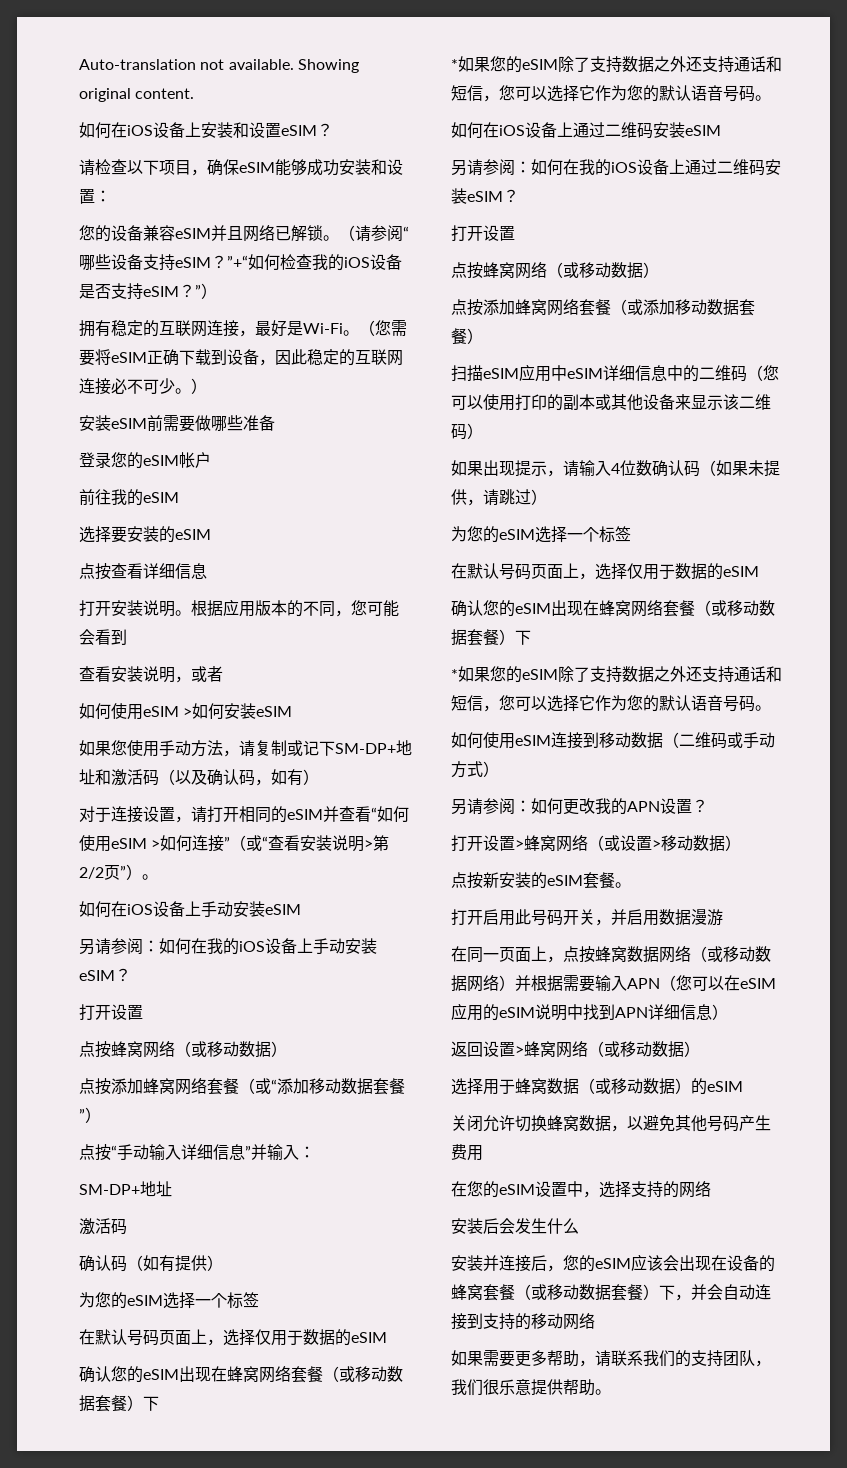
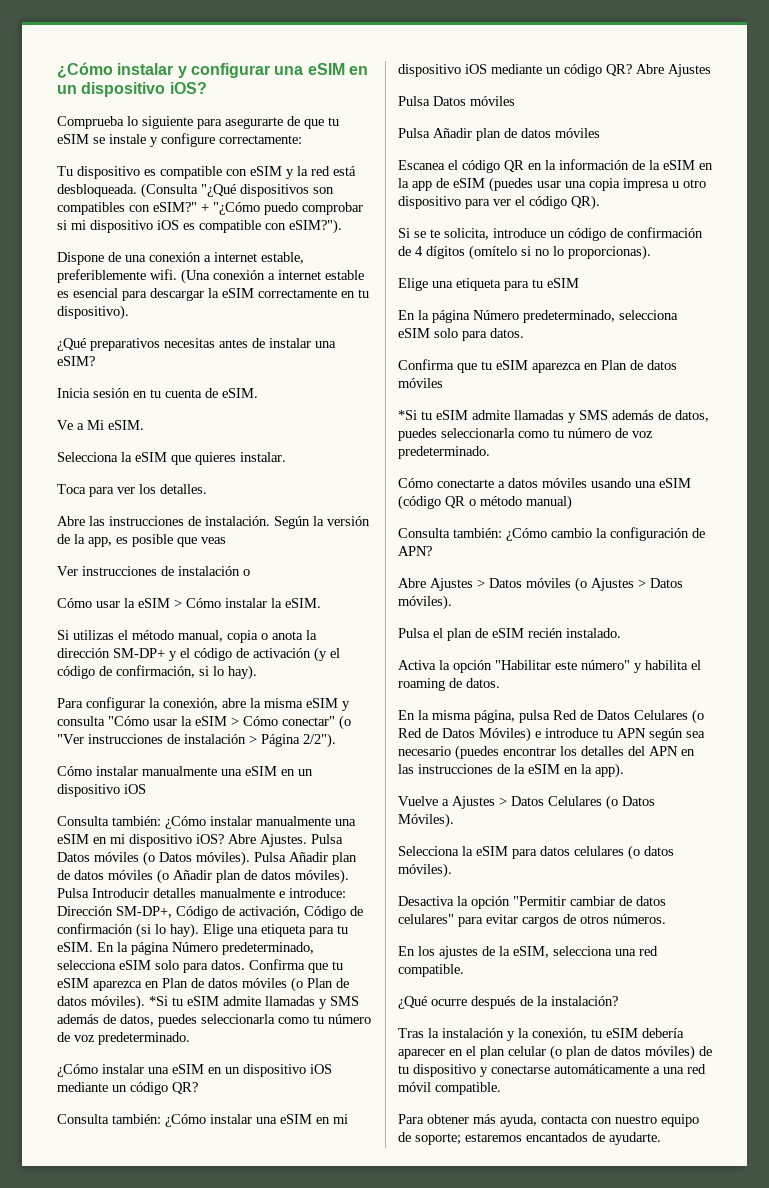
[79,59,359,73] [79,88,195,102] [79,122,333,138] [79,159,403,176] [79,189,111,204] [79,224,409,242] [79,254,402,271] [79,283,217,300] [79,320,407,337] [79,349,403,366] [79,378,207,395] [79,415,275,432] [79,452,211,469] [79,489,179,506] [79,526,211,543] [79,563,207,580] [79,599,399,617] [79,629,127,645] [79,666,223,683] [79,703,293,720] [79,740,412,757] [79,769,319,786] [79,806,409,823] [79,835,390,852] [79,864,158,880] [79,901,301,918] [79,938,377,955] [79,968,131,982] [79,1004,143,1020] [79,1040,287,1058] [79,1077,405,1095] [79,1107,101,1123] [79,1144,315,1161] [79,1181,172,1197] [79,1218,127,1235] [79,1255,223,1272] [79,1292,259,1309] [79,1329,387,1346] [79,1365,403,1383] [79,1395,159,1412] [451,56,782,73] [451,85,771,102] [451,122,721,139] [451,159,781,176] [451,188,519,204] [451,225,515,241] [451,261,659,279] [451,298,755,316] [451,328,483,344] [451,364,779,382] [451,394,771,411] [451,423,483,440] [451,460,780,477] [451,489,547,506] [451,526,631,543] [451,563,759,580] [451,599,775,617] [451,629,531,646] [451,666,782,683] [451,695,771,712] [451,732,775,749] [451,761,499,778] [451,798,708,815] [451,834,741,852] [451,872,631,889] [451,909,723,926] [451,945,771,963] [451,974,776,992] [451,1003,728,1021] [451,1040,700,1058] [451,1078,743,1095] [451,1115,771,1132] [451,1144,483,1161] [451,1180,711,1198] [451,1218,579,1234] [451,1254,775,1272] [451,1284,771,1301] [451,1312,595,1330] [451,1350,771,1367] [451,1379,611,1396] Auto-translation not available. Showing original content. // 如何在iOS设备上安装和设置eSIM？ // 请检查以下项目，确保eSIM能够成功安装和设置： // 您的设备兼容eSIM并且网络已解锁。（请参阅“哪些设备支持eSIM？”+“如何检查我的iOS设备是否支持eSIM？”） // 拥有稳定的互联网连接，最好是Wi-Fi。（您需要将eSIM正确下载到设备，因此稳定的互联网连接必不可少。） // 安装eSIM前需要做哪些准备 // 登录您的eSIM帐户 // 前往我的eSIM // 选择要安装的eSIM // 点按查看详细信息 // 打开安装说明。根据应用版本的不同，您可能会看到 // 查看安装说明，或者 // 如何使用eSIM >如何安装eSIM // 如果您使用手动方法，请复制或记下SM-DP+地址和激活码（以及确认码，如有） // 对于连接设置，请打开相同的eSIM并查看“如何使用eSIM >如何连接”（或“查看安装说明>第2/2页”）。 // 如何在iOS设备上手动安装eSIM // 另请参阅：如何在我的iOS设备上手动安装eSIM？ // 打开设置 // 点按蜂窝网络（或移动数据） // 点按添加蜂窝网络套餐（或“添加移动数据套餐”） // 点按“手动输入详细信息”并输入： // SM-DP+地址 // 激活码 // 确认码（如有提供） // 为您的eSIM选择一个标签 // 在默认号码页面上，选择仅用于数据的eSIM // 确认您的eSIM出现在蜂窝网络套餐（或移动数据套餐）下 // *如果您的eSIM除了支持数据之外还支持通话和短信，您可以选择它作为您的默认语音号码。 // 如何在iOS设备上通过二维码安装eSIM // 另请参阅：如何在我的iOS设备上通过二维码安装eSIM？ // 打开设置 // 点按蜂窝网络（或移动数据） // 点按添加蜂窝网络套餐（或添加移动数据套餐） // 扫描eSIM应用中eSIM详细信息中的二维码（您可以使用打印的副本或其他设备来显示该二维码） // 如果出现提示，请输入4位数确认码（如果未提供，请跳过） // 为您的eSIM选择一个标签 // 在默认号码页面上，选择仅用于数据的eSIM // 确认您的eSIM出现在蜂窝网络套餐（或移动数据套餐）下 // *如果您的eSIM除了支持数据之外还支持通话和短信，您可以选择它作为您的默认语音号码。 // 如何使用eSIM连接到移动数据（二维码或手动方式） // 另请参阅：如何更改我的APN设置？ // 打开设置>蜂窝网络（或设置>移动数据） // 点按新安装的eSIM套餐。 // 打开启用此号码开关，并启用数据漫游 // 在同一页面上，点按蜂窝数据网络（或移动数据网络）并根据需要输入APN（您可以在eSIM应用的eSIM说明中找到APN详细信息） // 返回设置>蜂窝网络（或移动数据） // 选择用于蜂窝数据（或移动数据）的eSIM // 关闭允许切换蜂窝数据，以避免其他号码产生费用 // 在您的eSIM设置中，选择支持的网络 // 安装后会发生什么 // 安装并连接后，您的eSIM应该会出现在设备的蜂窝套餐（或移动数据套餐）下，并会自动连接到支持的移动网络 // 如果需要更多帮助，请联系我们的支持团队，我们很乐意提供帮助。 -> [57,62,368,78] [57,82,207,97] [57,116,339,129] [57,133,302,147] [57,166,356,179] [57,183,334,198] [57,202,363,215] [57,219,342,234] [57,252,304,265] [57,269,364,284] [57,288,369,301] [57,305,129,320] [57,338,336,351] [57,356,95,366] [57,388,258,398] [57,420,144,430] [57,452,286,465] [57,484,207,497] [57,516,370,529] [57,534,226,547] [57,566,250,576] [57,598,321,608] [57,630,317,643] [57,647,340,662] [57,665,257,680] [57,697,350,711] [57,715,351,730] [57,733,336,748] [57,766,313,776] [57,784,146,797] [57,816,356,829] [57,834,343,847] [57,851,357,866] [57,869,349,884] [57,888,346,898] [57,906,363,919] [57,923,348,938] [57,942,314,955] [57,959,343,973] [57,977,349,992] [57,995,359,1010] [57,1014,371,1027] [57,1032,190,1045] [57,1064,332,1077] [57,1082,198,1095] [57,1114,348,1127] [398,64,711,77] [398,96,515,106] [398,128,600,141] [398,159,713,173] [398,177,706,192] [398,195,600,210] [398,227,703,241] [398,245,651,260] [398,278,579,291] [398,310,678,323] [398,328,524,341] [398,359,677,373] [398,378,443,388] [398,410,709,423] [398,428,653,441] [398,446,490,459] [398,478,691,488] [398,495,572,510] [398,527,705,541] [398,546,432,556] [398,577,683,592] [398,595,452,610] [398,628,621,641] [398,660,701,673] [398,678,500,691] [398,709,704,724] [398,727,705,742] [398,745,695,760] [398,763,624,778] [398,795,655,810] [398,813,454,828] [398,845,674,860] [398,863,452,878] [398,896,666,909] [398,914,666,927] [398,946,658,959] [398,964,464,977] [398,996,618,1009] [398,1028,684,1041] [398,1045,712,1060] [398,1064,706,1077] [398,1082,501,1095] [398,1114,699,1127] [398,1132,661,1145] ¿Cómo instalar y configurar una eSIM en un dispositivo iOS? // Comprueba lo siguiente para asegurarte de que tu eSIM se instale y configure correctamente: // Tu dispositivo es compatible con eSIM y la red está desbloqueada. (Consulta "¿Qué dispositivos son compatibles con eSIM?" + "¿Cómo puedo comprobar si mi dispositivo iOS es compatible con eSIM?"). // Dispone de una conexión a internet estable, preferiblemente wifi. (Una conexión a internet estable es esencial para descargar la eSIM correctamente en tu dispositivo). // ¿Qué preparativos necesitas antes de instalar una eSIM? // Inicia sesión en tu cuenta de eSIM. // Ve a Mi eSIM. // Selecciona la eSIM que quieres instalar. // Toca para ver los detalles. // Abre las instrucciones de instalación. Según la versión de la app, es posible que veas // Ver instrucciones de instalación o // Cómo usar la eSIM > Cómo instalar la eSIM. // Si utilizas el método manual, copia o anota la dirección SM-DP+ y el código de activación (y el código de confirmación, si lo hay). // Para configurar la conexión, abre la misma eSIM y consulta "Cómo usar la eSIM > Cómo conectar" (o "Ver instrucciones de instalación > Página 2/2"). // Cómo instalar manualmente una eSIM en un dispositivo iOS // Consulta también: ¿Cómo instalar manualmente una eSIM en mi dispositivo iOS? Abre Ajustes. Pulsa Datos móviles (o Datos móviles). Pulsa Añadir plan de datos móviles (o Añadir plan de datos móviles). Pulsa Introducir detalles manualmente e introduce: Dirección SM-DP+, Código de activación, Código de confirmación (si lo hay). Elige una etiqueta para tu eSIM. En la página Número predeterminado, selecciona eSIM solo para datos. Confirma que tu eSIM aparezca en Plan de datos móviles (o Plan de datos móviles). *Si tu eSIM admite llamadas y SMS además de datos, puedes seleccionarla como tu número de voz predeterminado. // ¿Cómo instalar una eSIM en un dispositivo iOS mediante un código QR? // Consulta también: ¿Cómo instalar una eSIM en mi dispositivo iOS mediante un código QR? Abre Ajustes // Pulsa Datos móviles // Pulsa Añadir plan de datos móviles // Escanea el código QR en la información de la eSIM en la app de eSIM (puedes usar una copia impresa u otro dispositivo para ver el código QR). // Si se te solicita, introduce un código de confirmación de 4 dígitos (omítelo si no lo proporcionas). // Elige una etiqueta para tu eSIM // En la página Número predeterminado, selecciona eSIM solo para datos. // Confirma que tu eSIM aparezca en Plan de datos móviles // *Si tu eSIM admite llamadas y SMS además de datos, puedes seleccionarla como tu número de voz predeterminado. // Cómo conectarte a datos móviles usando una eSIM (código QR o método manual) // Consulta también: ¿Cómo cambio la configuración de APN? // Abre Ajustes > Datos móviles (o Ajustes > Datos móviles). // Pulsa el plan de eSIM recién instalado. // Activa la opción "Habilitar este número" y habilita el roaming de datos. // En la misma página, pulsa Red de Datos Celulares (o Red de Datos Móviles) e introduce tu APN según sea necesario (puedes encontrar los detalles del APN en las instrucciones de la eSIM en la app). // Vuelve a Ajustes > Datos Celulares (o Datos Móviles). // Selecciona la eSIM para datos celulares (o datos móviles). // Desactiva la opción "Permitir cambiar de datos celulares" para evitar cargos de otros números. // En los ajustes de la eSIM, selecciona una red compatible. // ¿Qué ocurre después de la instalación? // Tras la instalación y la conexión, tu eSIM debería aparecer en el plan celular (o plan de datos móviles) de tu dispositivo y conectarse automáticamente a una red móvil compatible. // Para obtener más ayuda, contacta con nuestro equipo de soporte; estaremos encantados de ayudarte.

